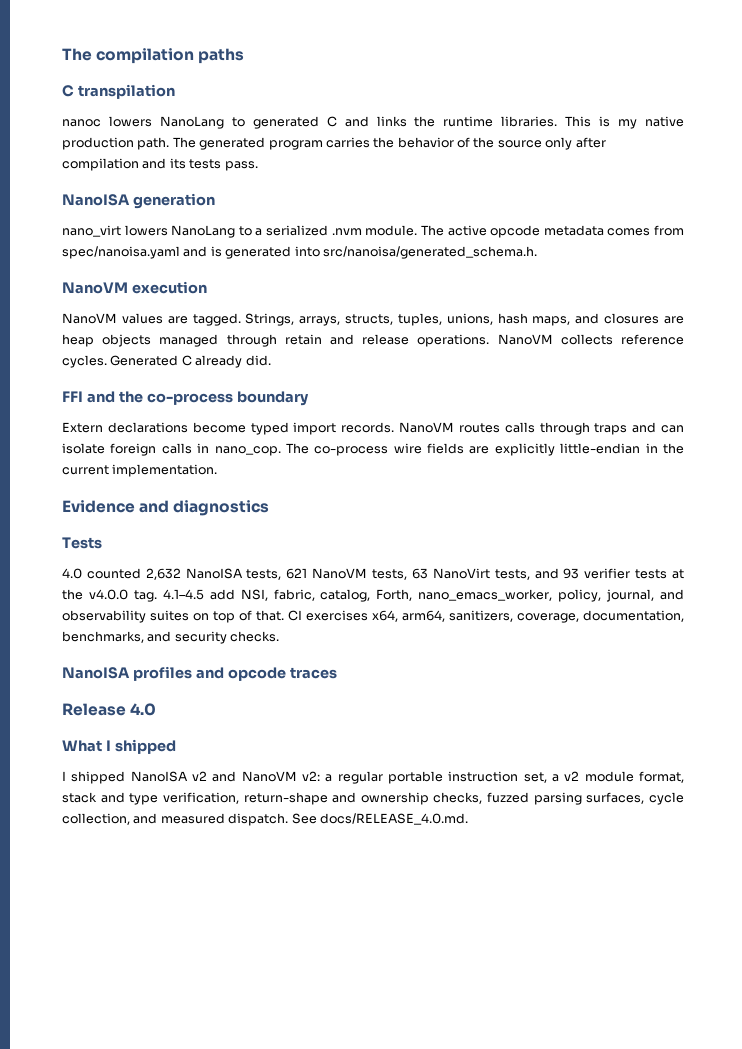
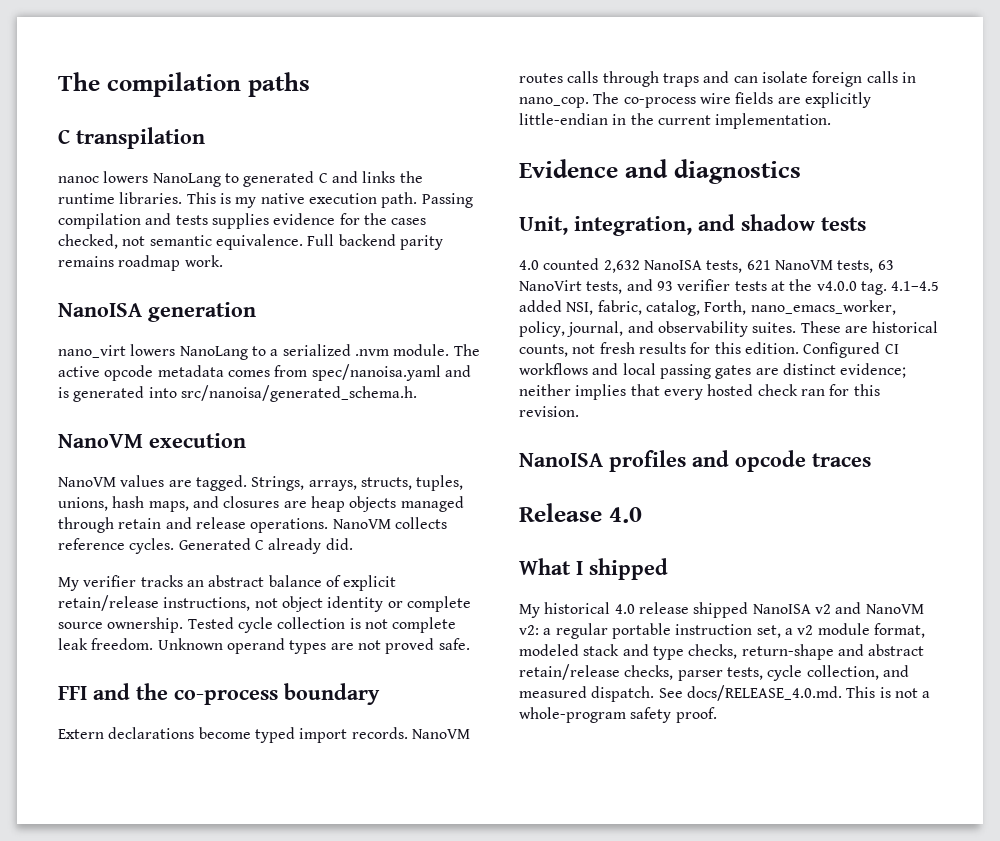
[62,137,606,150] [62,158,258,171] production path. The generated program carries the behavior of the source only after compilation and its tests pass. -> [308,192,473,208] [58,213,427,229] [58,234,443,250] [58,255,223,271] execution path. Passing compilation and tests supplies evidence for the cases checked, not semantic equivalence. Full backend parity remains roadmap work.
(271, 360) none -> [58,575,397,591] [58,595,471,612] [58,617,457,633] [58,638,470,654] // My verifier tracks an abstract balance of explicit retain/release instructions, not object identity or complete source ownership. Tested cycle collection is not complete leak freedom. Unknown operand types are not proved safe.
[62,537,102,549] Tests -> [519,214,866,236] Unit, integration, and shadow tests
[209,589,235,600] add -> [519,300,562,312] added
[150,610,684,623] [62,631,280,644] suites on top of that. CI exercises x64, arm64, sanitizers, coverage, documentation, benchmarks, and security checks. -> [752,321,939,333] [519,342,899,358] [519,363,907,379] [519,384,880,400] [519,406,579,417] suites. These are historical counts, not fresh results for this edition. Configured CI workflows and local passing gates are distinct evidence; neither implies that every hosted check ran for this revision.
[62,771,66,781] I -> [519,602,689,618] My historical 4.0 release
(684, 777) none -> [519,644,579,656] modeled
[162,792,239,804] verification, -> [688,644,738,659] checks,
[360,792,645,805] ownership checks, fuzzed parsing surfaces, -> [868,644,925,656] [519,664,763,681] abstract retain/release checks, parser tests,
(468, 819) none -> [846,686,931,698] [519,707,717,723] This is not a whole-program safety proof.

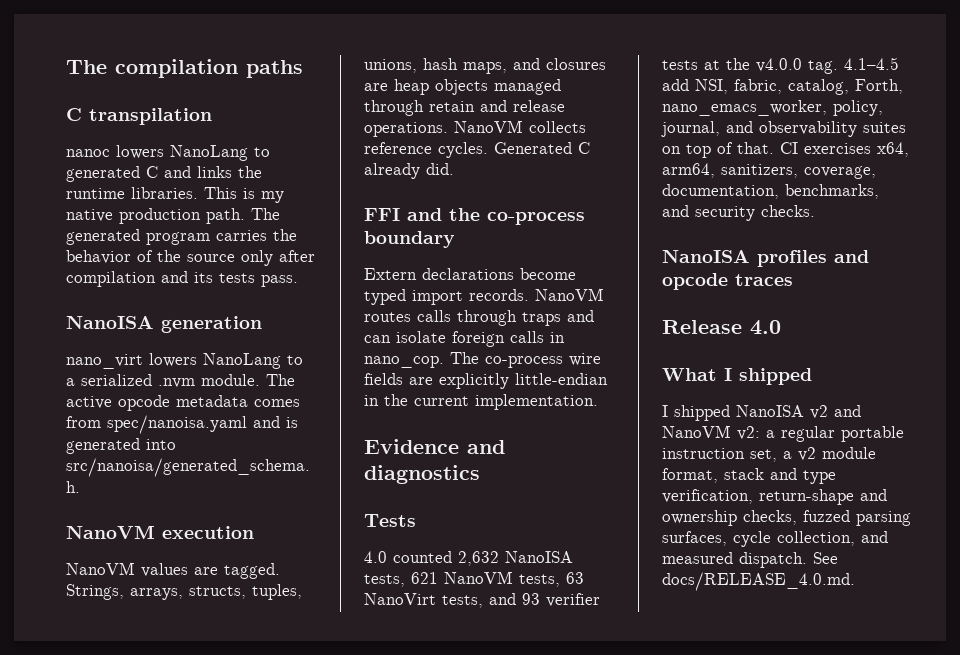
[308,192,473,208] [58,213,427,229] [58,234,443,250] [58,255,223,271] execution path. Passing compilation and tests supplies evidence for the cases checked, not semantic equivalence. Full backend parity remains roadmap work. -> [119,208,280,224] [66,229,297,245] [66,250,315,266] [66,271,298,287] production path. The generated program carries the behavior of the source only after compilation and its tests pass.
[58,575,397,591] [58,595,471,612] [58,617,457,633] [58,638,470,654] // My verifier tracks an abstract balance of explicit retain/release instructions, not object identity or complete source ownership. Tested cycle collection is not complete leak freedom. Unknown operand types are not proved safe. -> (454, 169) none
[519,214,866,236] Unit, integration, and shadow tests -> [364,514,416,527] Tests
[519,300,562,312] added -> [662,79,689,91] add
[752,321,939,333] [519,342,899,358] [519,363,907,379] [519,384,880,400] [519,406,579,417] suites. These are historical counts, not fresh results for this edition. Configured CI workflows and local passing gates are distinct evidence; neither implies that every hosted check ran for this revision. -> [863,122,906,133] [662,142,909,158] [662,163,876,179] [662,184,879,199] [662,205,815,221] suites on top of that. CI exercises x64, arm64, sanitizers, coverage, documentation, benchmarks, and security checks.
[519,602,689,618] My historical 4.0 release -> [662,405,668,417] I
[519,644,579,656] modeled -> (718, 475) none
[688,644,738,659] checks, -> [662,489,753,504] verification,
[868,644,925,656] [519,664,763,681] abstract retain/release checks, parser tests, -> [662,510,911,526] [662,531,727,546] ownership checks, fuzzed parsing surfaces,
[846,686,931,698] [519,707,717,723] This is not a whole-program safety proof. -> (855, 581) none

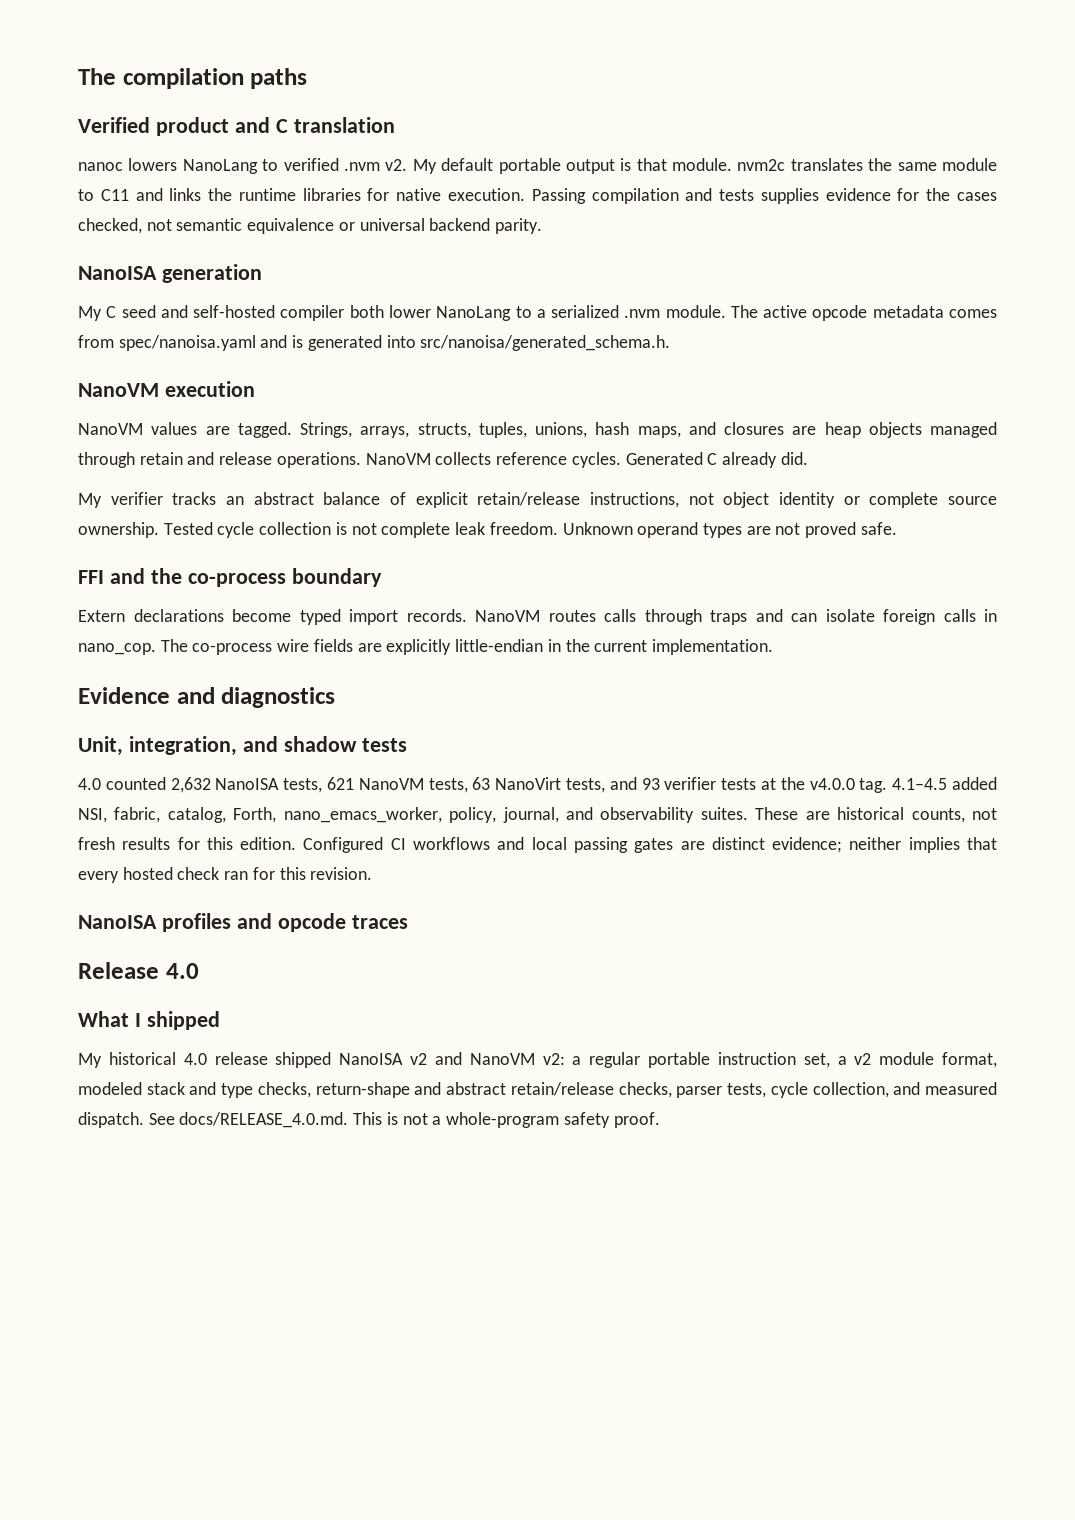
[66,108,212,125] C transpilation -> [78,117,395,136] Verified product and C translation
[66,166,262,182] [66,187,284,203] [66,208,280,224] [66,229,297,245] [66,250,315,266] [66,271,298,287] [66,316,262,333] [66,353,197,369] generated C and links the runtime libraries. This is my native production path. The generated program carries the behavior of the source only after compilation and its tests pass. // NanoISA generation // nano_virt lowers -> [283,158,998,174] [78,188,998,204] [78,218,543,234] [78,264,262,283] [78,305,431,321] verified .nvm v2. My default portable output is that module. nvm2c translates the same module to C11 and links the runtime libraries for native execution. Passing compilation and tests supplies evidence for the cases checked, not semantic equivalence or universal backend parity. // NanoISA generation // My C seed and self-hosted compiler both lower
(454, 169) none -> [78,492,997,508] [78,522,897,538] // My verifier tracks an abstract balance of explicit retain/release instructions, not object identity or complete source ownership. Tested cycle collection is not complete leak freedom. Unknown operand types are not proved safe.
[364,514,416,527] Tests -> [78,736,407,756] Unit, integration, and shadow tests
[662,79,689,91] add -> [951,777,997,790] added
[863,122,906,133] [662,142,909,158] [662,163,876,179] [662,184,879,199] [662,205,815,221] suites on top of that. CI exercises x64, arm64, sanitizers, coverage, documentation, benchmarks, and security checks. -> [700,807,998,823] [78,837,997,853] [78,867,373,883] suites. These are historical counts, not fresh results for this edition. Configured CI workflows and local passing gates are distinct evidence; neither implies that every hosted check ran for this revision.
[662,405,668,417] I -> [78,1052,268,1068] My historical 4.0 release
(718, 475) none -> [78,1082,142,1095] modeled
[662,489,753,504] verification, -> [257,1082,311,1098] checks,
[662,510,911,526] [662,531,727,546] ownership checks, fuzzed parsing surfaces, -> [446,1082,767,1098] abstract retain/release checks, parser tests,
(855, 581) none -> [353,1112,660,1128] This is not a whole-program safety proof.

